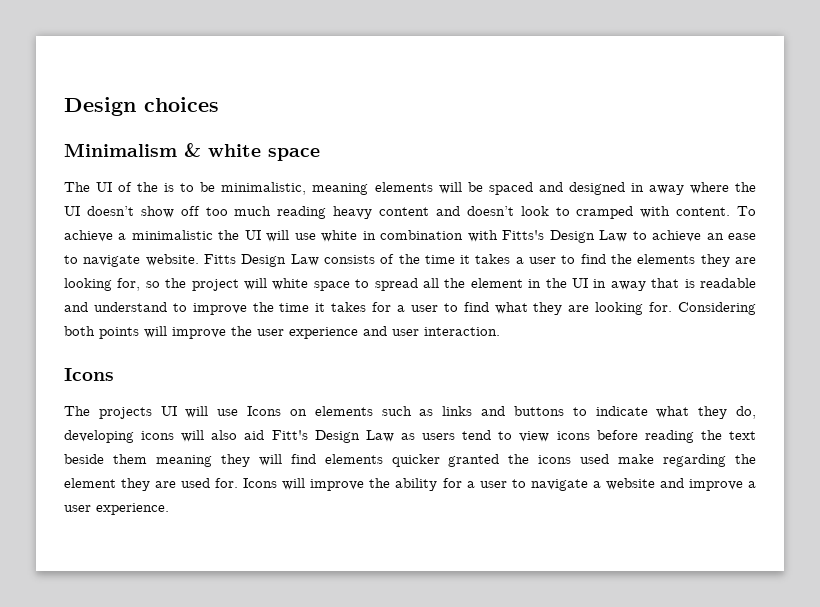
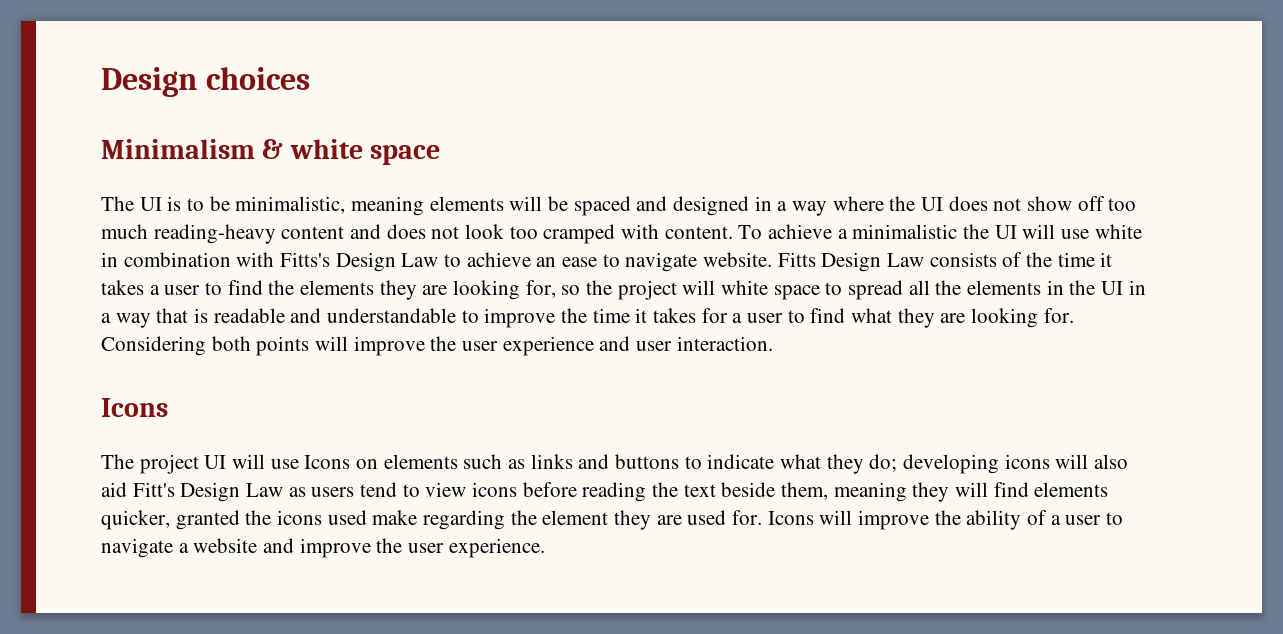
[118,182,159,192] of the -> (162, 204) none
[648,185,684,195] away -> [777,201,828,216] a way
[86,206,134,216] doesn’t -> [948,196,1022,211] does not
[277,206,570,219] reading heavy content and doesn’t look to -> [153,224,538,244] reading-heavy content and does not look too
[470,278,523,288] element -> [967,280,1042,295] elements
[610,281,646,291] away -> [101,313,151,328] a way
[93,302,167,312] understand -> [327,308,457,323] understandable
[98,407,152,419] projects -> [139,454,199,474] project
[736,406,757,419] do, -> [869,454,898,472] do;
[112,454,147,464] them -> [781,482,829,500] them,
[391,454,440,467] quicker -> [101,510,170,530] quicker,
[442,478,462,488] for -> [1027,510,1048,525] of
[747,481,756,488] a -> [376,538,403,553] the

